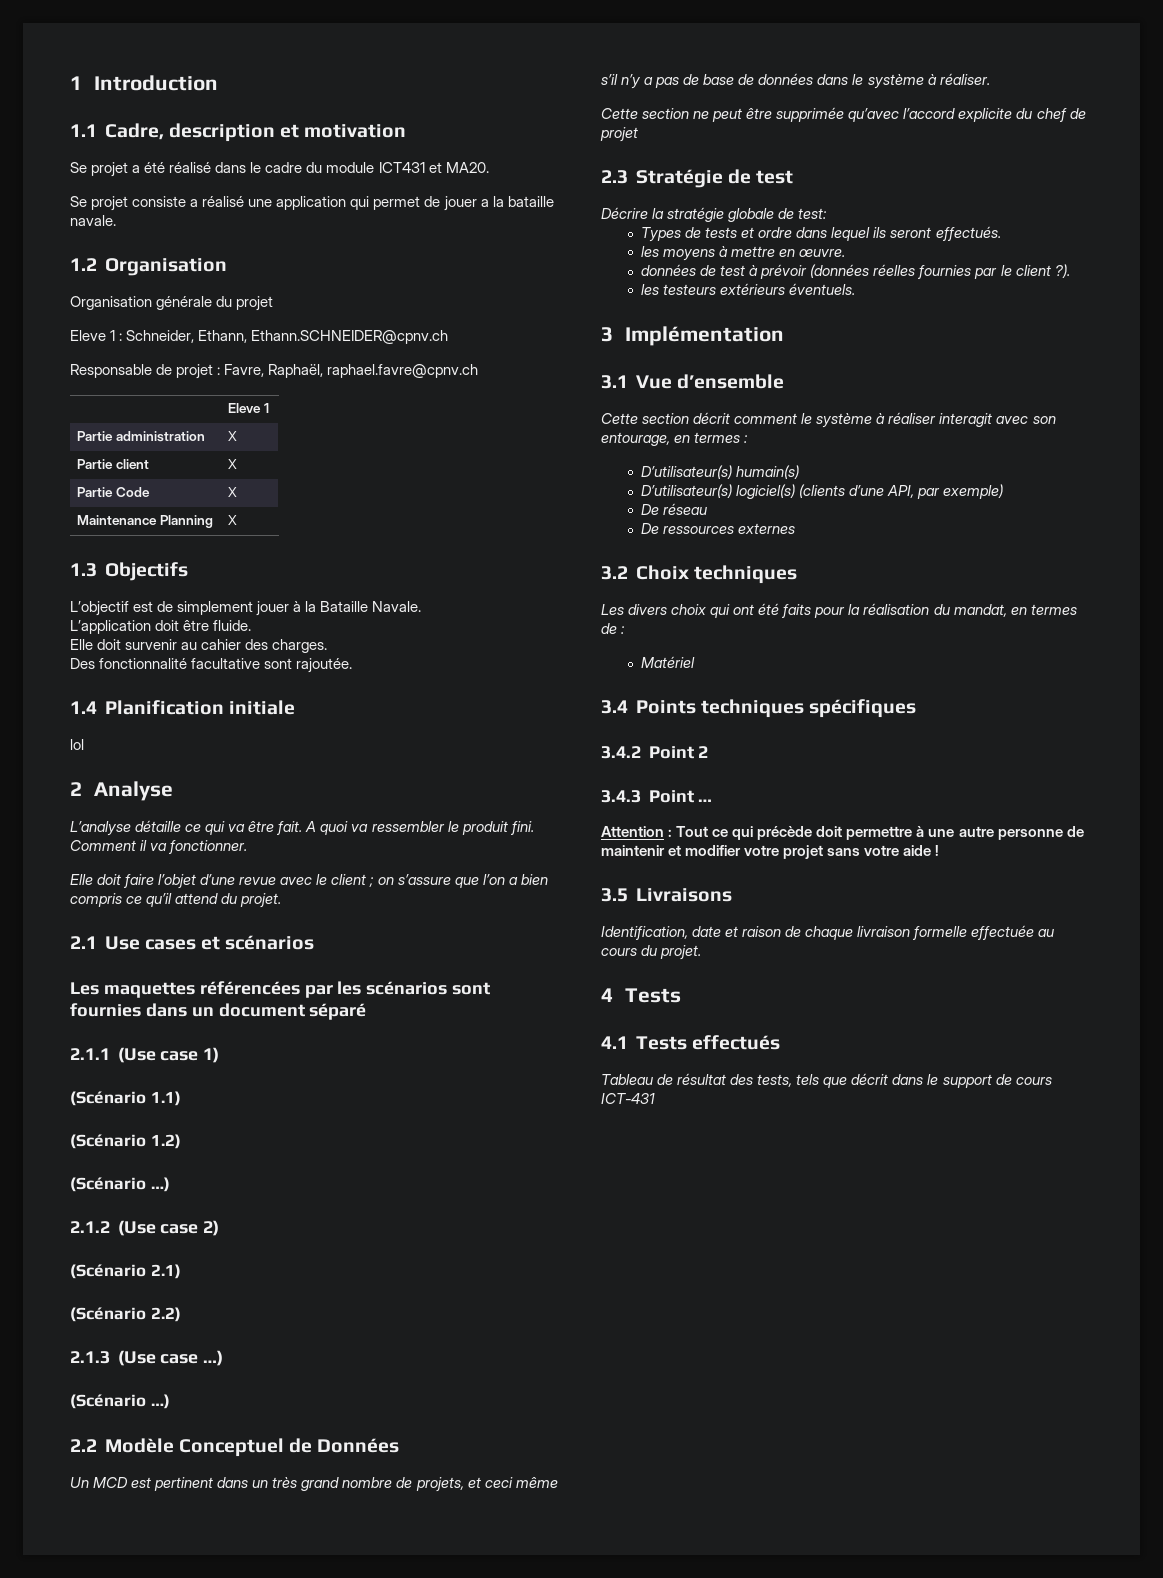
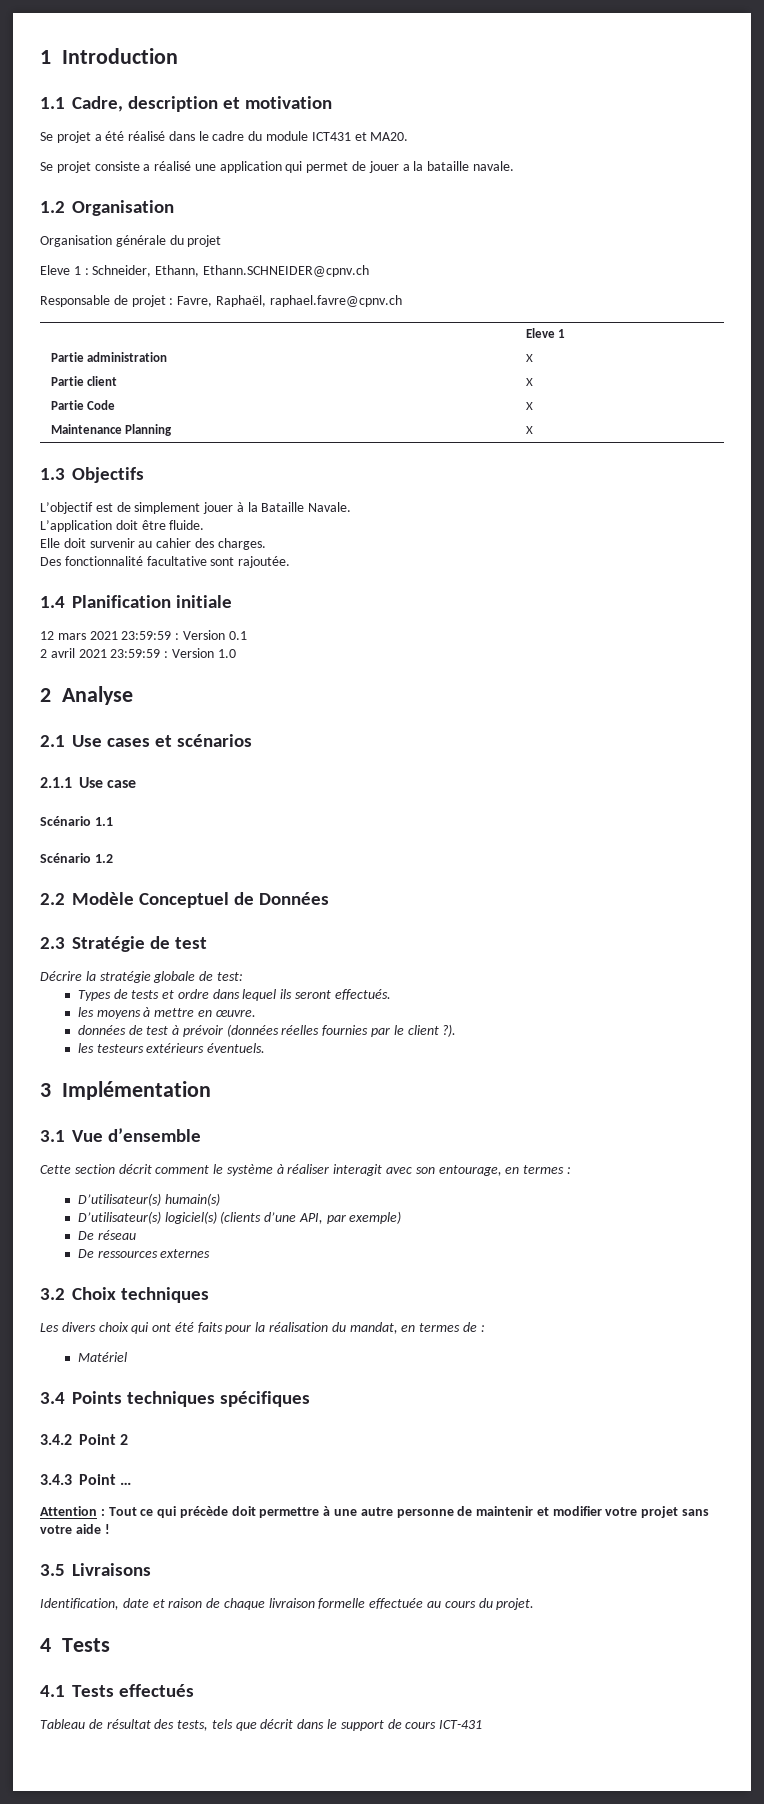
[70,739,84,750] [70,781,173,801] [70,820,534,836] [70,840,248,854] [70,874,548,889] [70,893,282,908] lol // 2 Analyse // L’analyse détaille ce qui va être fait. A quoi va ressembler le produit fini. Comment il va fonctionner. // Elle doit faire l’objet d’une revue avec le client ; on s’assure que l’on a bien compris ce qu’il attend du projet. -> [40,630,247,640] [40,648,236,658] [40,686,134,705] 12 mars 2021 23:59:59 : Version 0.1 // 2 avril 2021 23:59:59 : Version 1.0 // 2 Analyse
[70,981,491,998] [70,1003,367,1020] [70,1047,220,1063] [70,1091,181,1106] [70,1134,181,1149] [70,1177,170,1192] [70,1220,220,1236] [70,1264,181,1279] [70,1307,181,1322] [70,1350,224,1366] [70,1394,170,1409] Les maquettes référencées par les scénarios sont fournies dans un document séparé // 2.1.1 (Use case 1) // (Scénario 1.1) // (Scénario 1.2) // (Scénario …) // 2.1.2 (Use case 2) // (Scénario 2.1) // (Scénario 2.2) // 2.1.3 (Use case …) // (Scénario …) -> [40,777,137,788] [40,816,113,826] [40,853,113,863] 2.1.1 Use case // Scénario 1.1 // Scénario 1.2
[70,1477,558,1492] [601,73,990,89] [601,107,1086,122] [600,127,638,142] // Un MCD est pertinent dans un très grand nombre de projets, et ceci même s’il n’y a pas de base de données dans le système à réaliser. // Cette section ne peut être supprimée qu’avec l’accord explicite du chef de projet -> (330, 898) none

